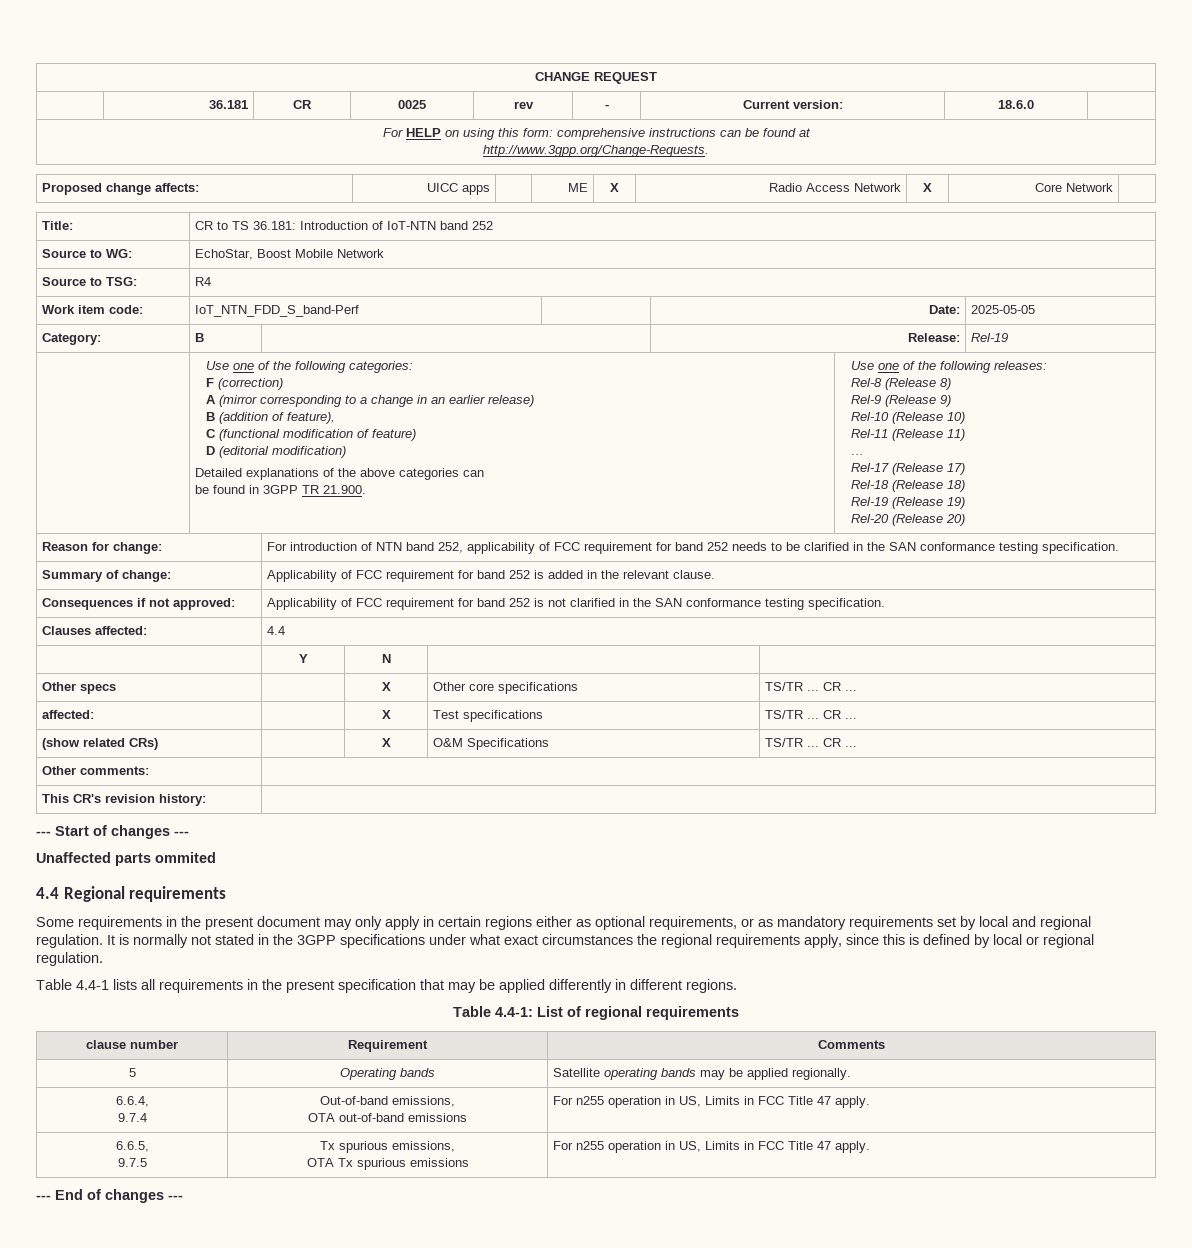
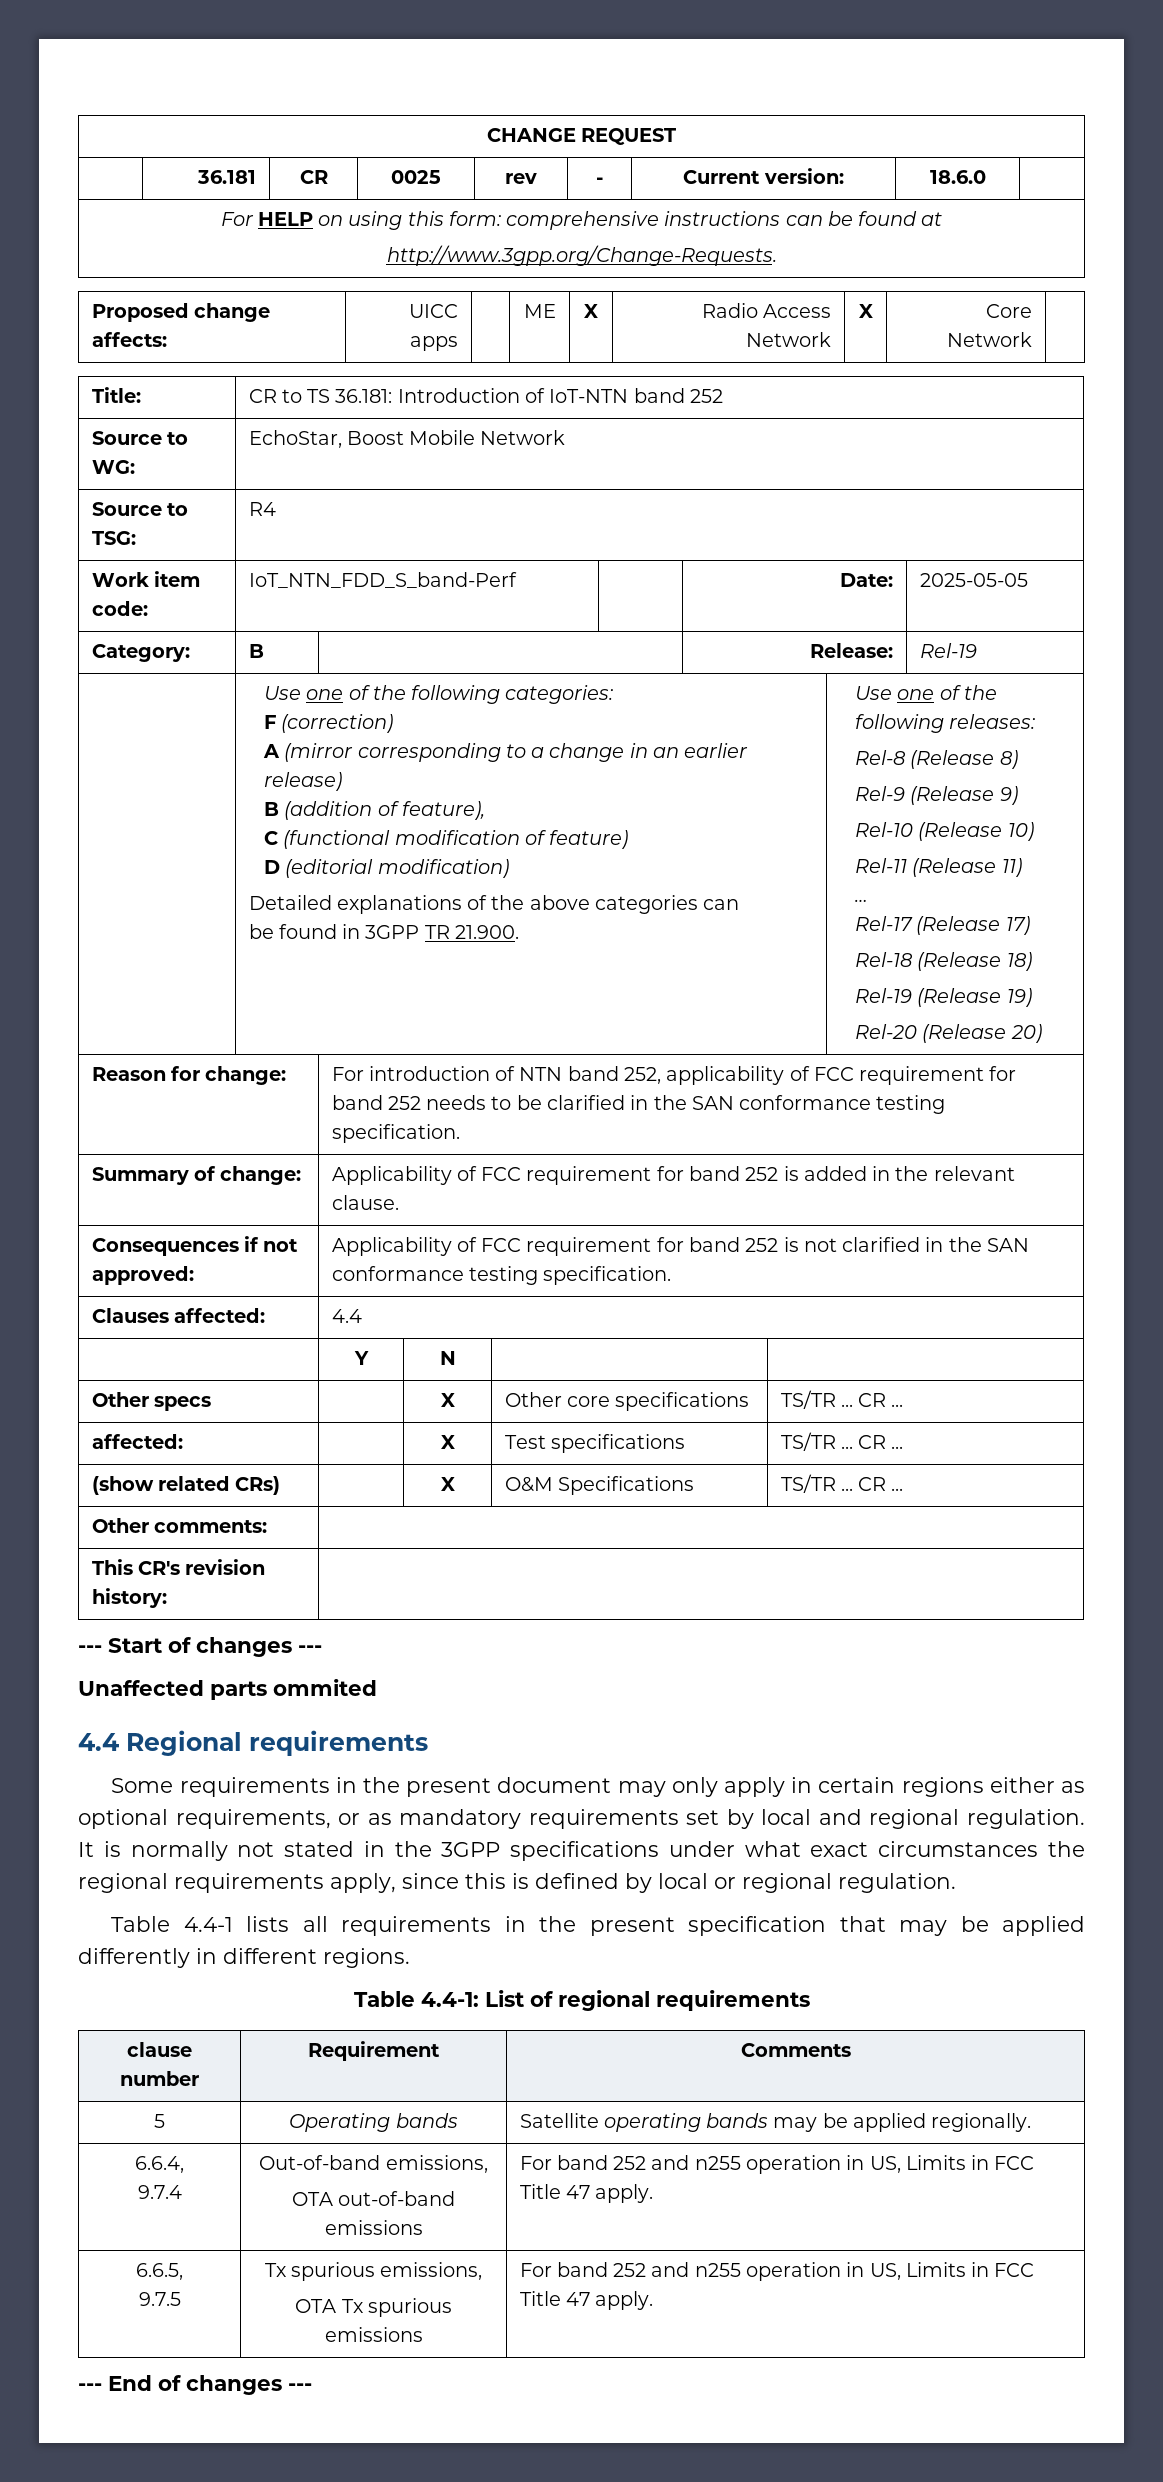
(574, 1100) none -> [556,2155,690,2170] band 252 and
(574, 1145) none -> [556,2262,690,2277] band 252 and

